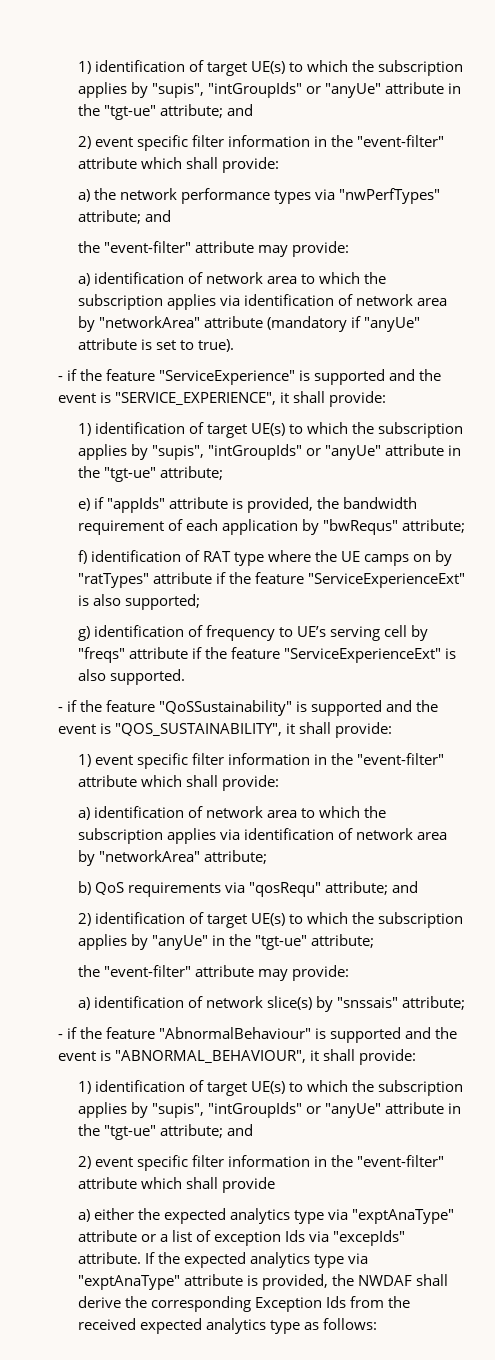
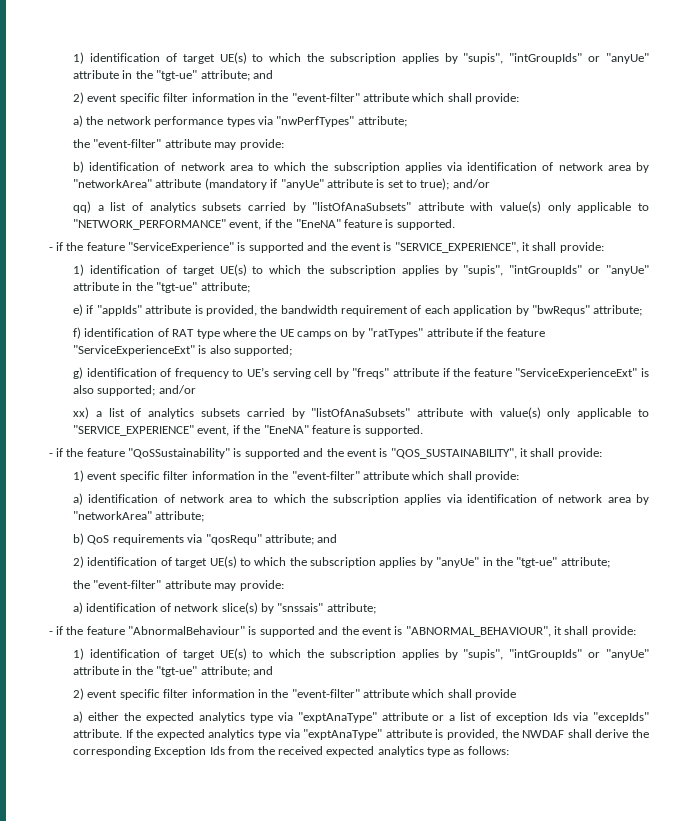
[144,210,171,222] [77,241,350,257] [77,273,90,286] and // the "event-filter" attribute may provide: // a) -> [73,139,284,150] [73,161,85,173] // the "event-filter" attribute may provide: // b)
[198,339,235,352] true). -> [420,178,490,190] [73,201,649,213] [73,219,455,230] true); and/or // qq) a list of analytics subsets carried by "listOfAnaSubsets" attribute with value(s) only applicable to "NETWORK_PERFORMANCE" event, if the "EneNA" feature is supported.
(106, 675) none -> [97,385,196,396] [73,407,650,419] [73,425,362,436] supported; and/or // xx) a list of analytics subsets carried by "listOfAnaSubsets" attribute with value(s) only applicable to "SERVICE_EXPERIENCE" event, if the "EneNA" feature is

